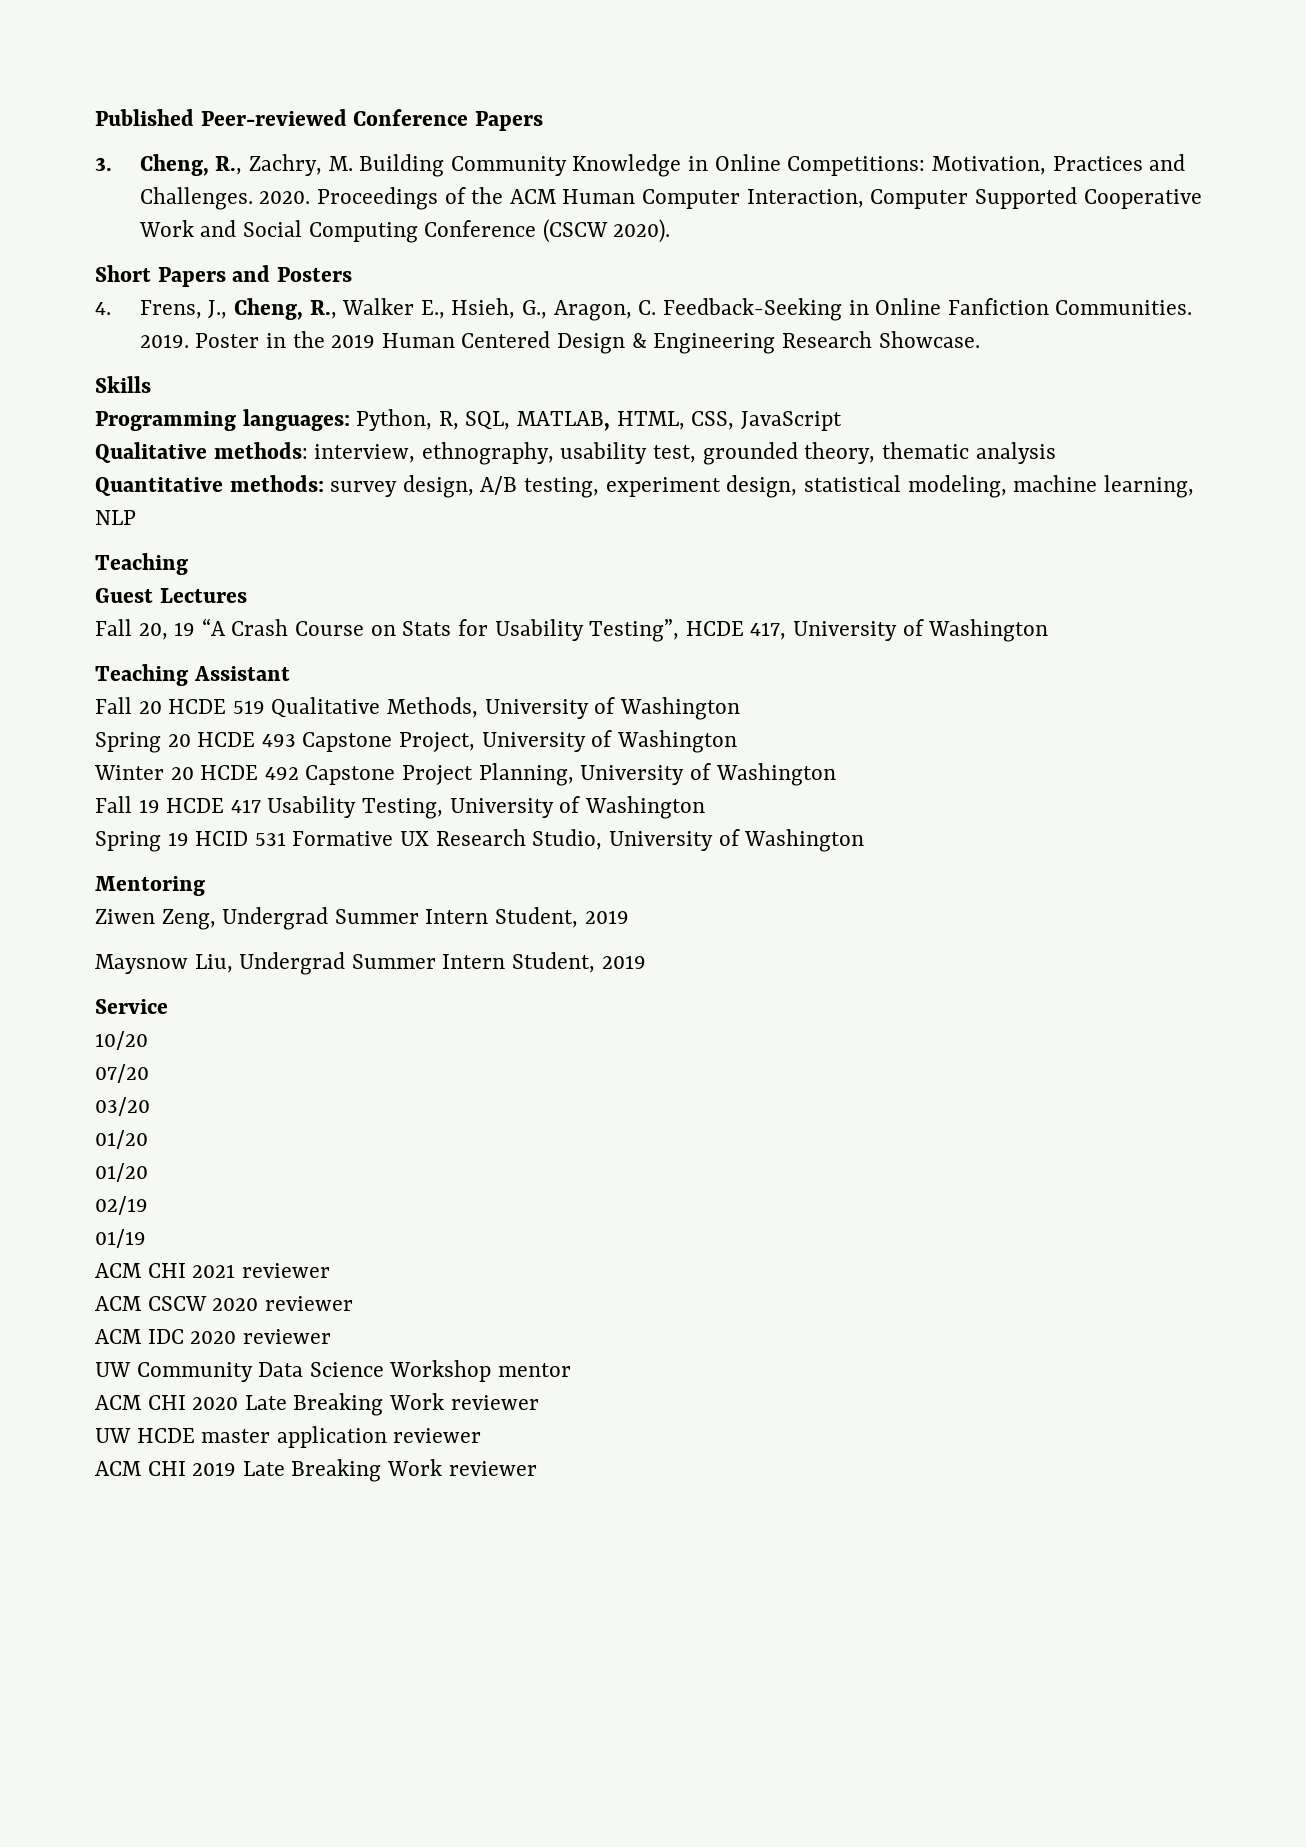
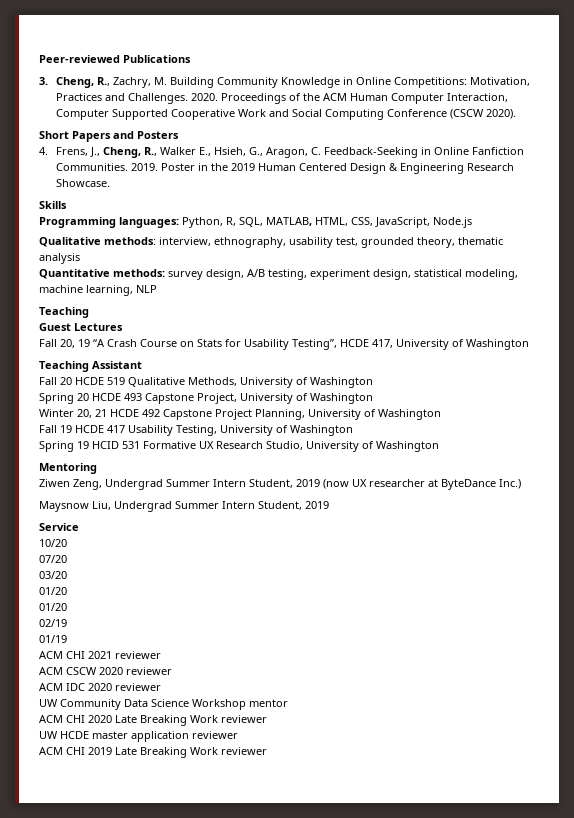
[95,109,543,131] Published Peer-reviewed Conference Papers -> [39,55,191,63] Peer-reviewed Publications
[740,411,842,431] JavaScript -> [375,217,472,228] JavaScript, Node.js
[170,767,194,780] 20 -> [77,409,107,418] 20, 21
(629, 917) none -> [323,479,521,490] (now UX researcher at ByteDance Inc.)

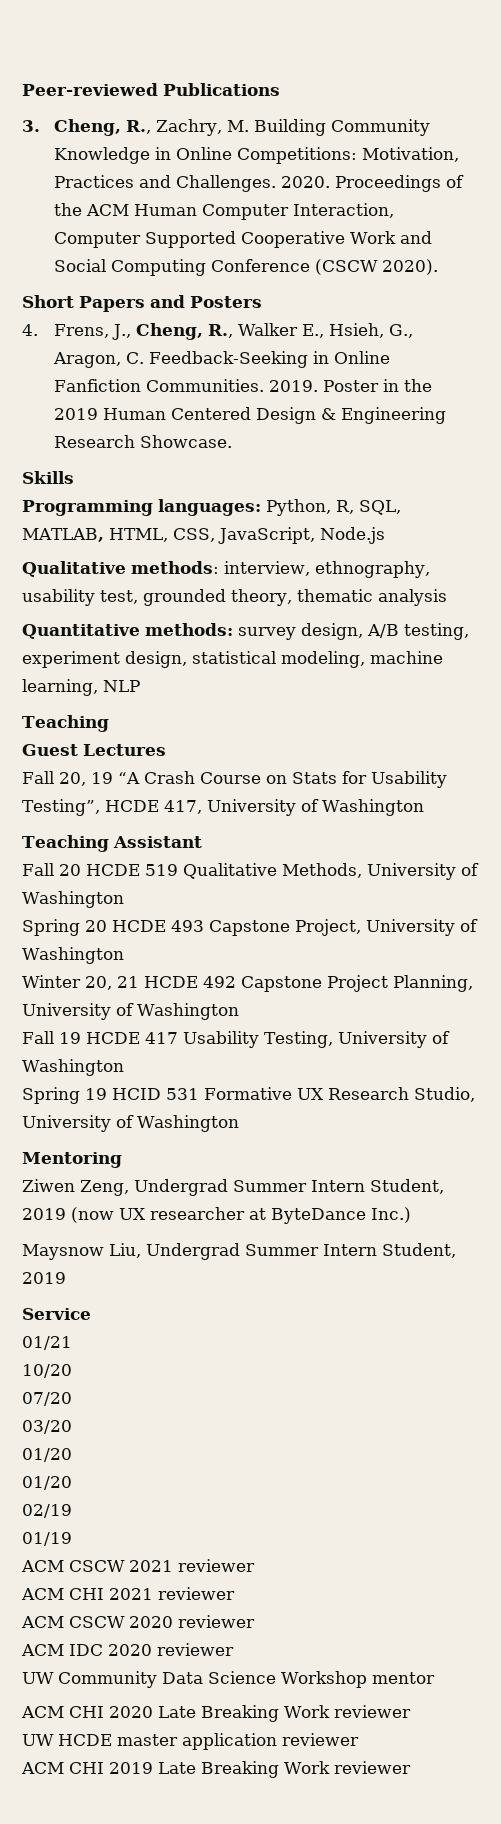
(79, 527) none -> [22,1336,72,1350] // 01/21
(67, 639) none -> [21,1559,255,1572] // ACM CSCW 2021 reviewer

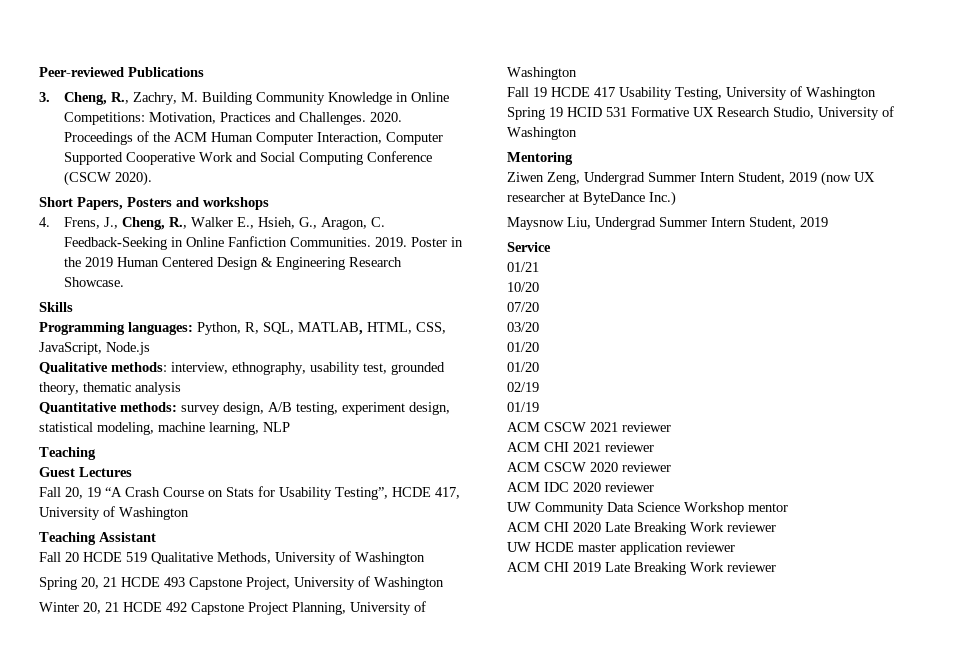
[79,295,262,312] Papers and Posters -> [77,197,269,210] Papers, Posters and workshops
[85,920,107,932] 20 -> [81,577,117,589] 20, 21

